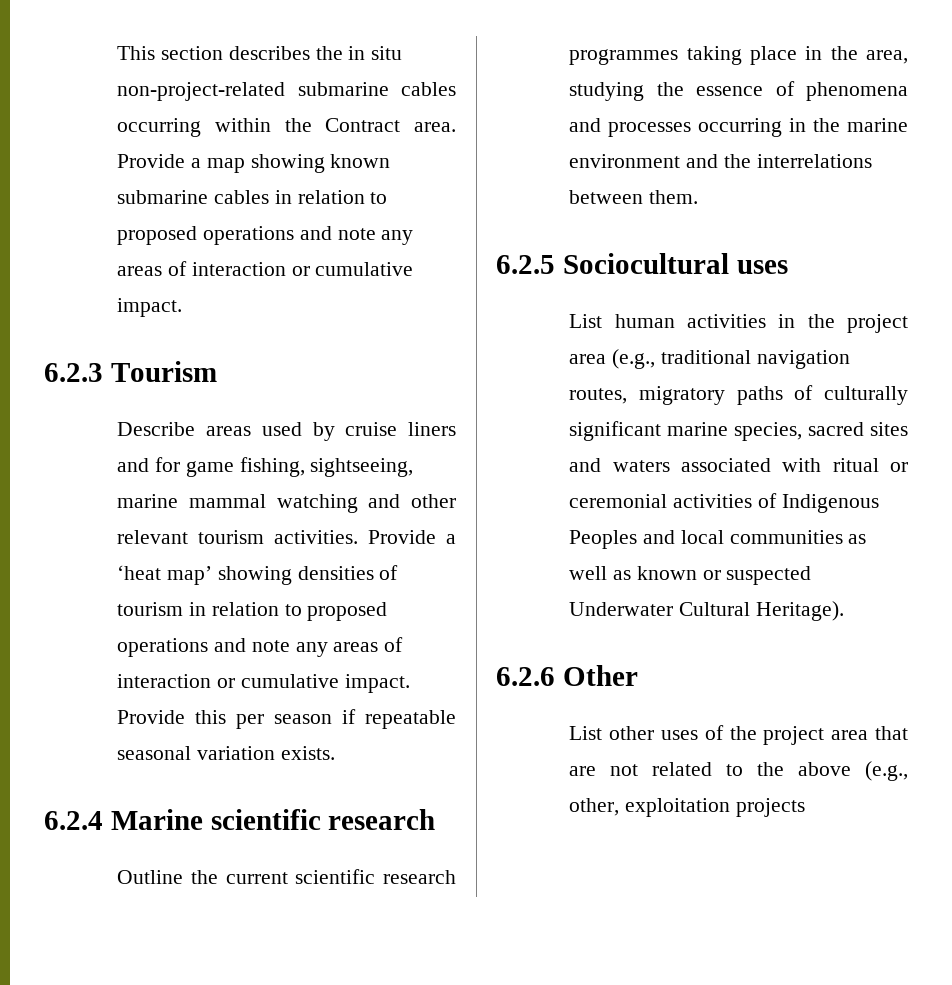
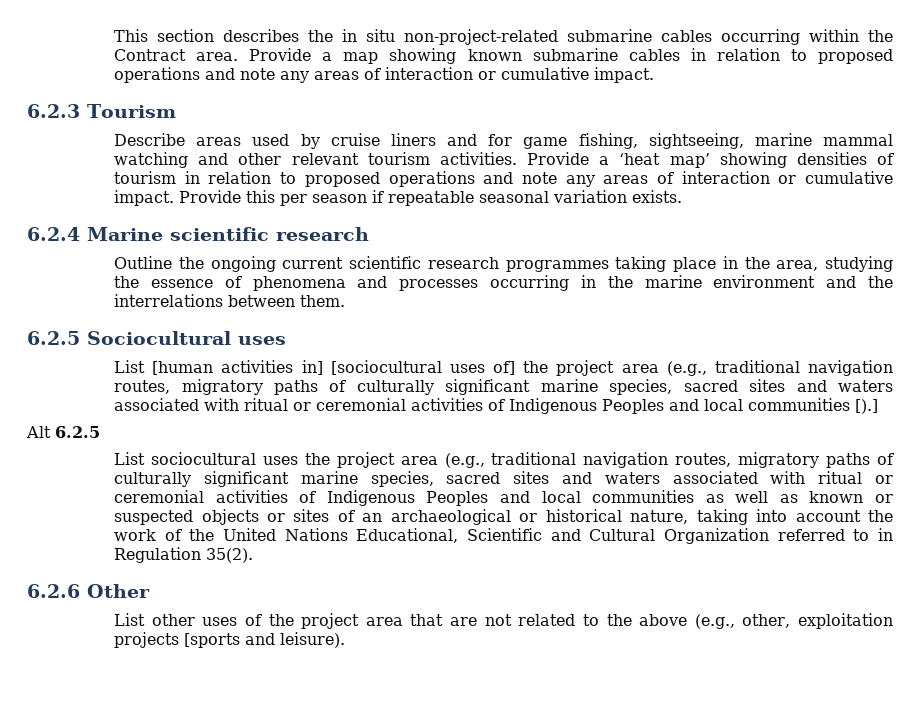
(218, 877) none -> [210,256,276,272] ongoing
[614,314,796,328] human activities in -> [152,360,894,376] [114,379,893,395] [114,398,879,414] [26,426,100,438] [114,452,298,465] [human activities in] [sociocultural uses of] the project area (e.g., traditional navigation routes, migratory paths of culturally significant marine species, sacred sites and waters associated with ritual or ceremonial activities of Indigenous Peoples and local communities [).] // Alt 6.2.5 // List sociocultural uses
[569,601,844,621] Underwater Cultural Heritage). -> [201,509,894,525] [114,528,894,544] [114,547,254,563] objects or sites of an archaeological or historical nature, taking into account the work of the United Nations Educational, Scientific and Cultural Organization referred to in Regulation 35(2).
(805, 807) none -> [184,632,346,648] [sports and leisure).

